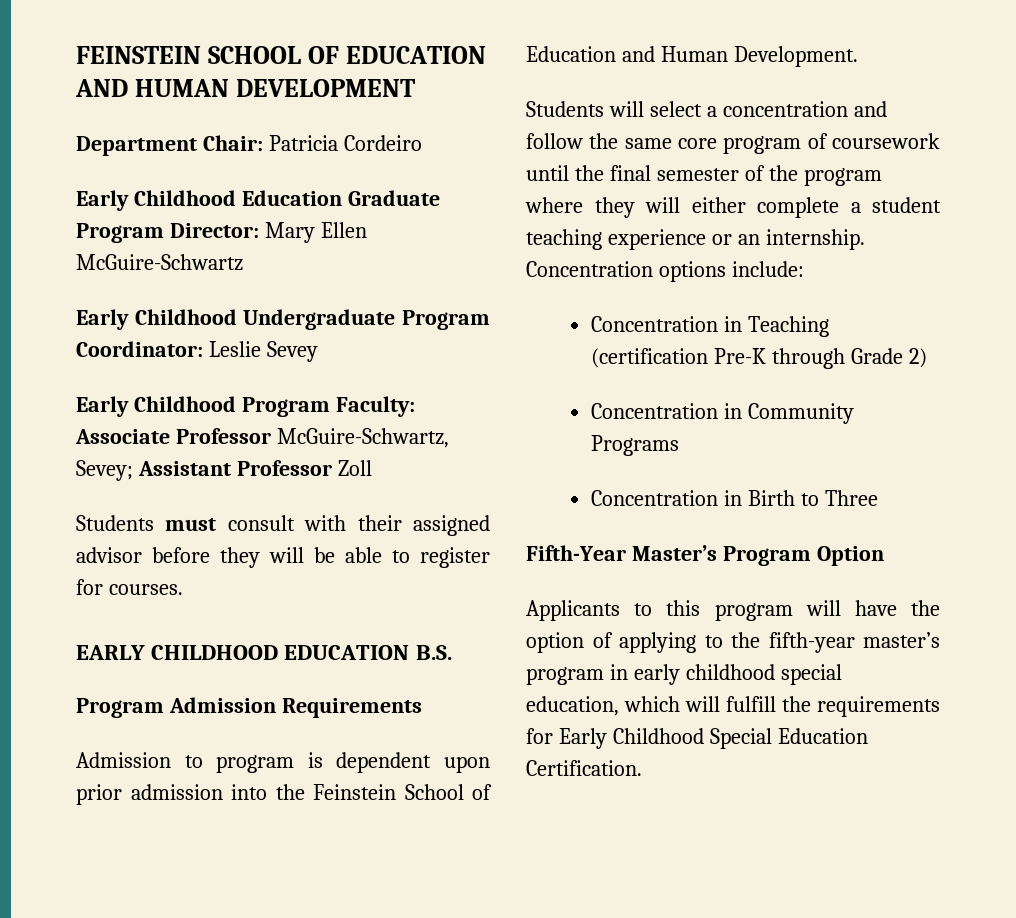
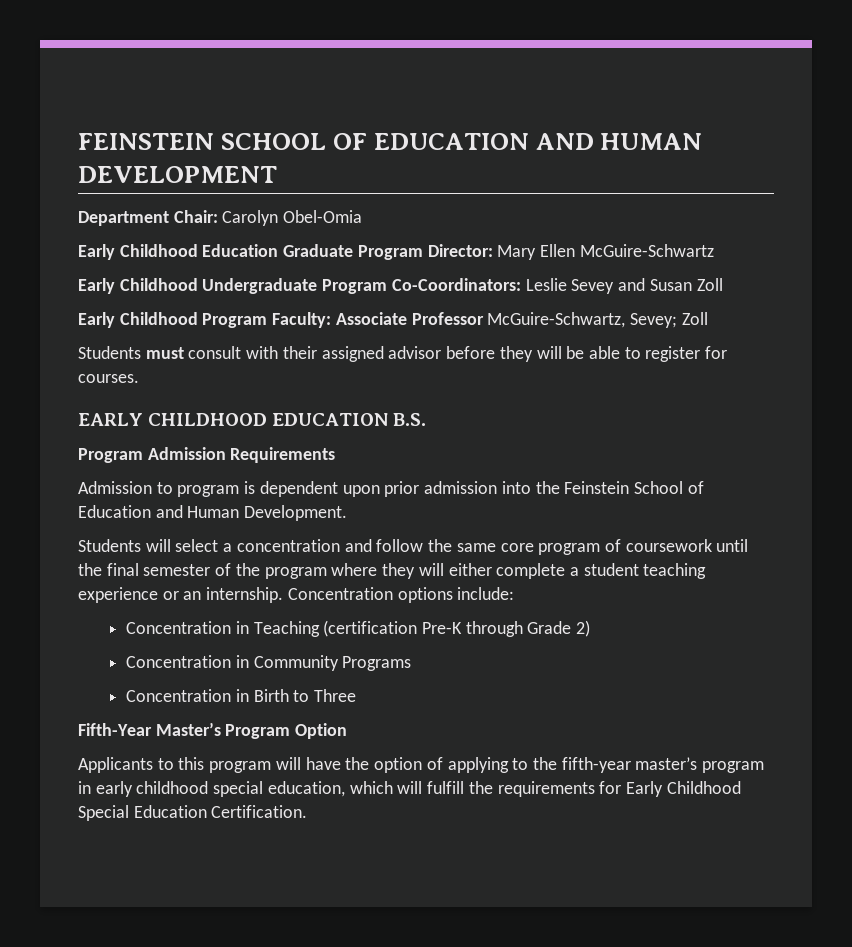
[268,135,422,151] Patricia Cordeiro -> [222,210,363,226] Carolyn Obel-Omia
[76,341,203,357] Coordinator: -> [391,278,521,291] Co-Coordinators:
(318, 351) none -> [618,278,723,291] and Susan Zoll
[137,460,332,476] Assistant Professor -> (678, 320) none

